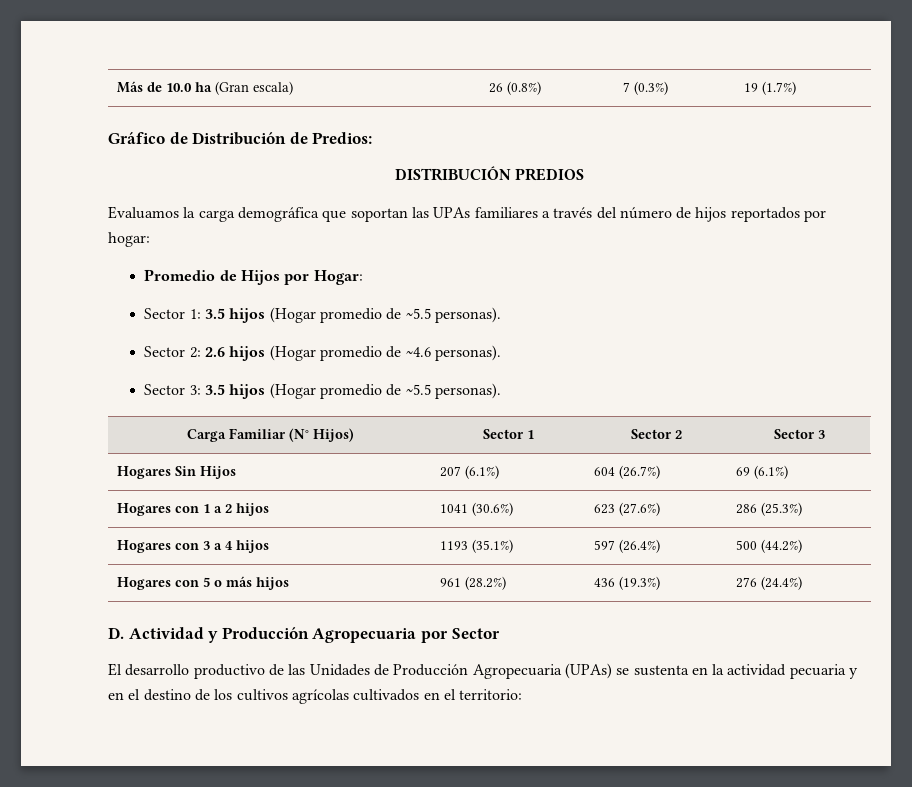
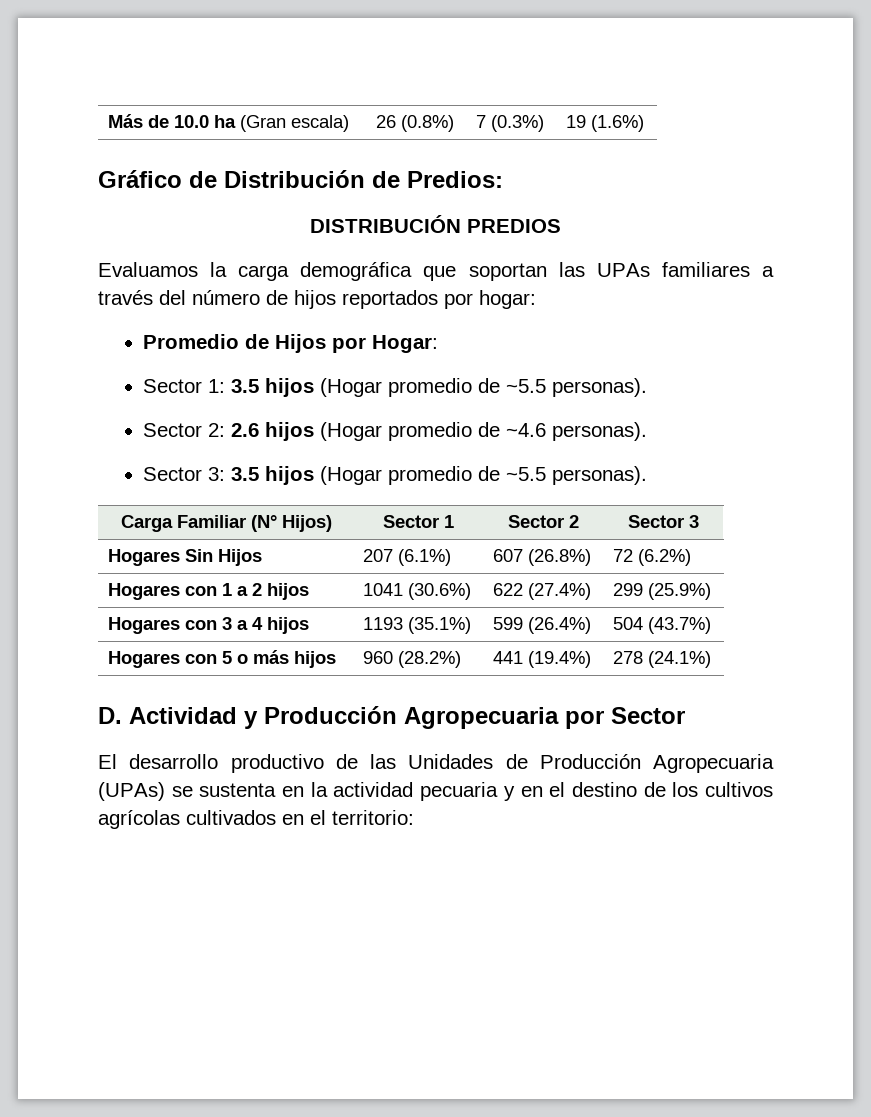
[762,81,797,95] (1.7%) -> [590,115,644,132] (1.6%)
[594,465,661,479] [736,465,789,479] 604 (26.7%) | 69 (6.1%) -> [492,549,591,566] [612,549,691,566] 607 (26.8%) | 72 (6.2%)
[594,502,661,516] [736,502,803,516] 623 (27.6%) | 286 (25.3%) -> [492,583,591,600] [612,583,711,600] 622 (27.4%) | 299 (25.9%)
[594,540,616,550] 597 -> [492,617,523,630] 599
[736,539,803,553] 500 (44.2%) -> [612,617,711,634] 504 (43.7%)
[440,578,462,587] 961 -> [362,651,393,664] 960
[594,576,661,590] [736,576,803,590] 436 (19.3%) | 276 (24.4%) -> [492,651,591,668] [612,651,711,668] 441 (19.4%) | 278 (24.1%)

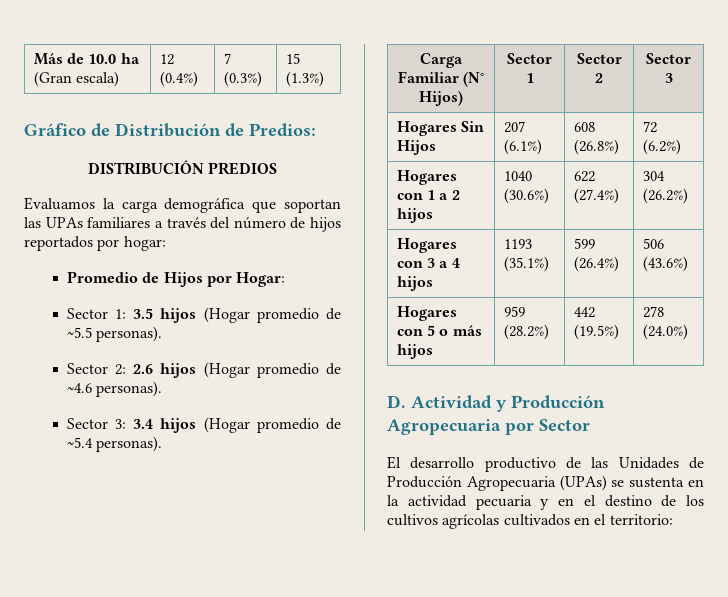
[375,115,454,132] 26 (0.8%) -> [159,54,174,65] [159,71,198,87] 12 (0.4%)
[565,115,644,132] 19 (1.6%) -> [285,53,300,64] [285,71,324,87] 15 (1.3%)
[231,466,547,485] 3.5 hijos (Hogar promedio de ~5.5 -> [133,417,341,433] [66,437,93,448] 3.4 hijos (Hogar promedio de ~5.4
[492,549,523,562] 607 -> [573,122,595,132] 608
[362,583,403,596] 1041 -> [503,171,532,181] 1040
[612,583,711,600] 299 (25.9%) -> [642,171,665,181] [642,188,688,204] 304 (26.2%)
[612,617,711,634] 504 (43.7%) -> [642,238,664,249] [642,256,688,272] 506 (43.6%)
[362,651,393,664] 960 -> [503,306,525,317] 959
[492,651,591,668] 441 (19.4%) -> [573,307,595,318] [573,324,619,340] 442 (19.5%)
[647,651,711,668] (24.1%) -> [642,324,688,340] (24.0%)

